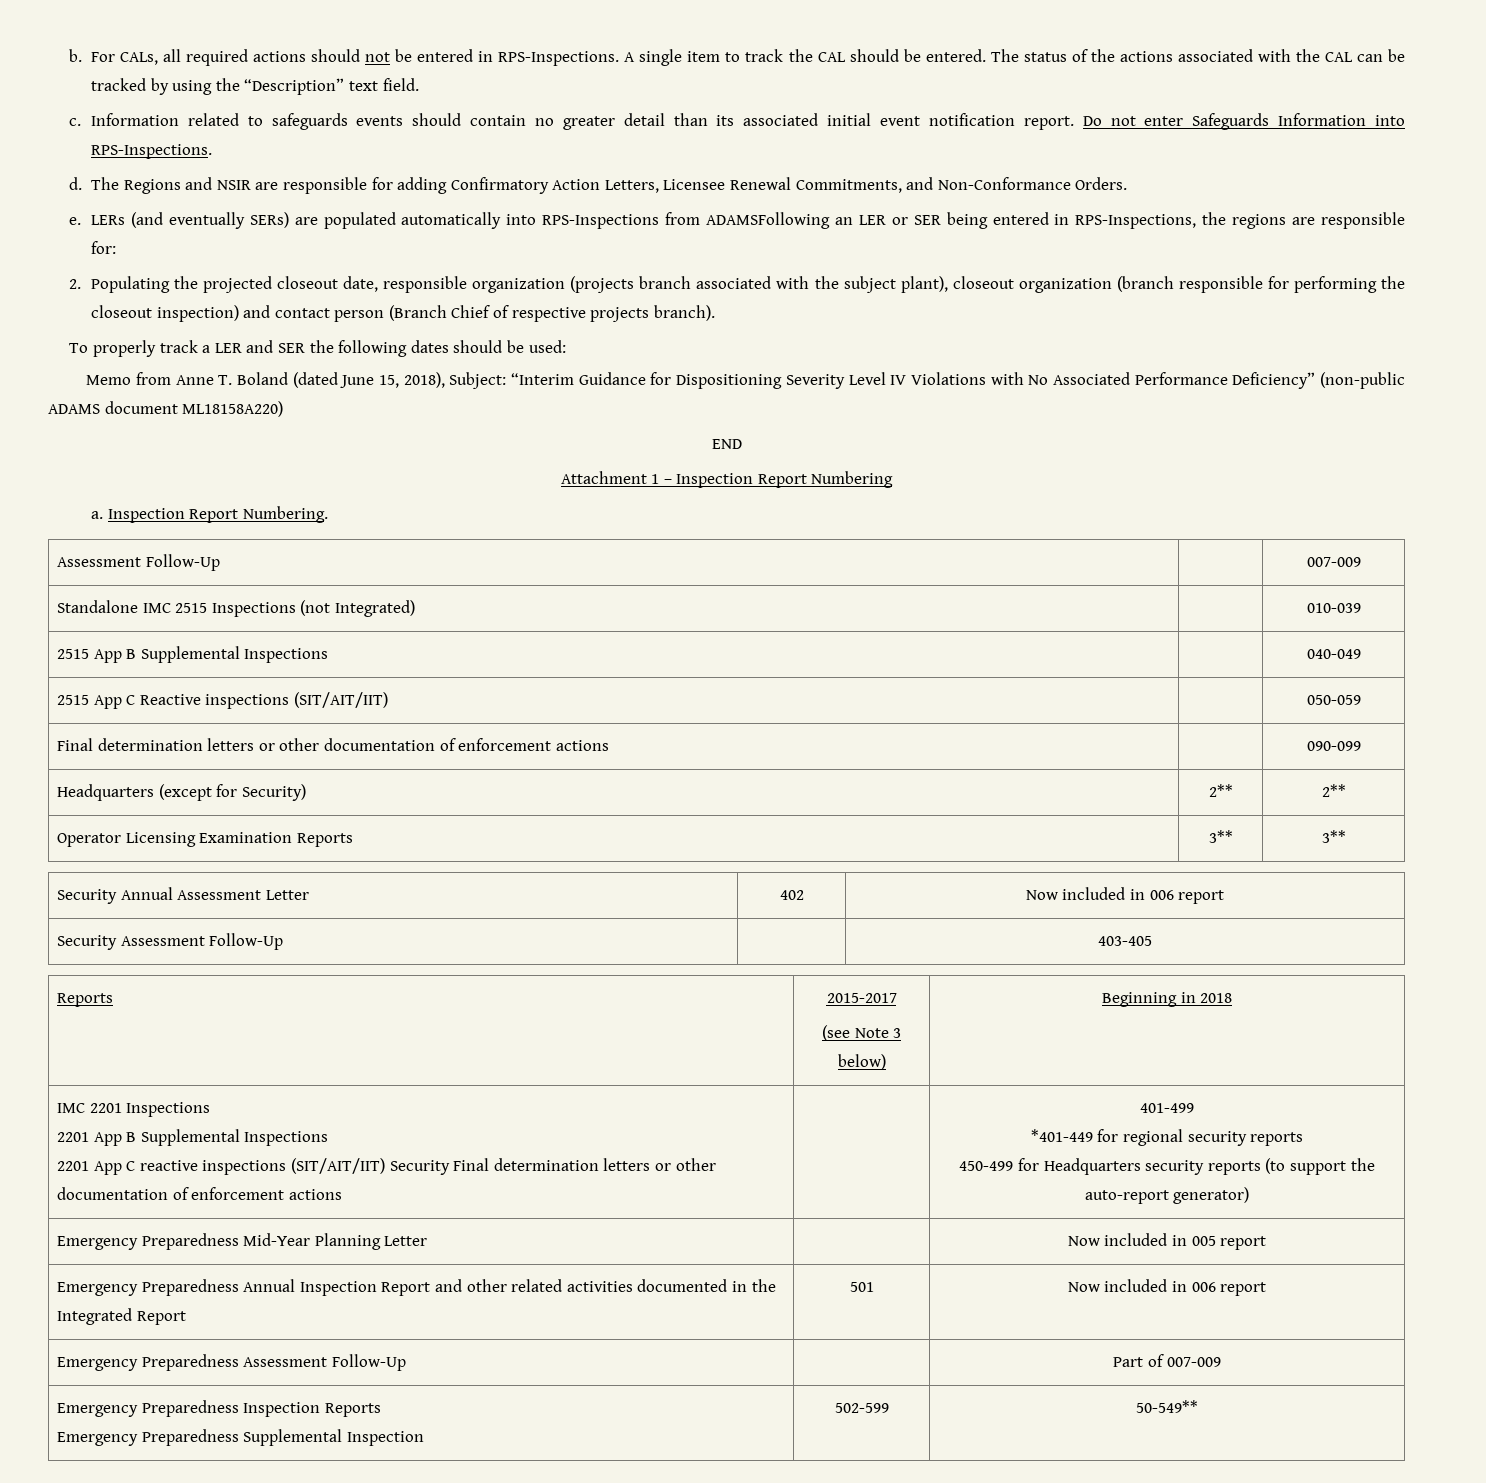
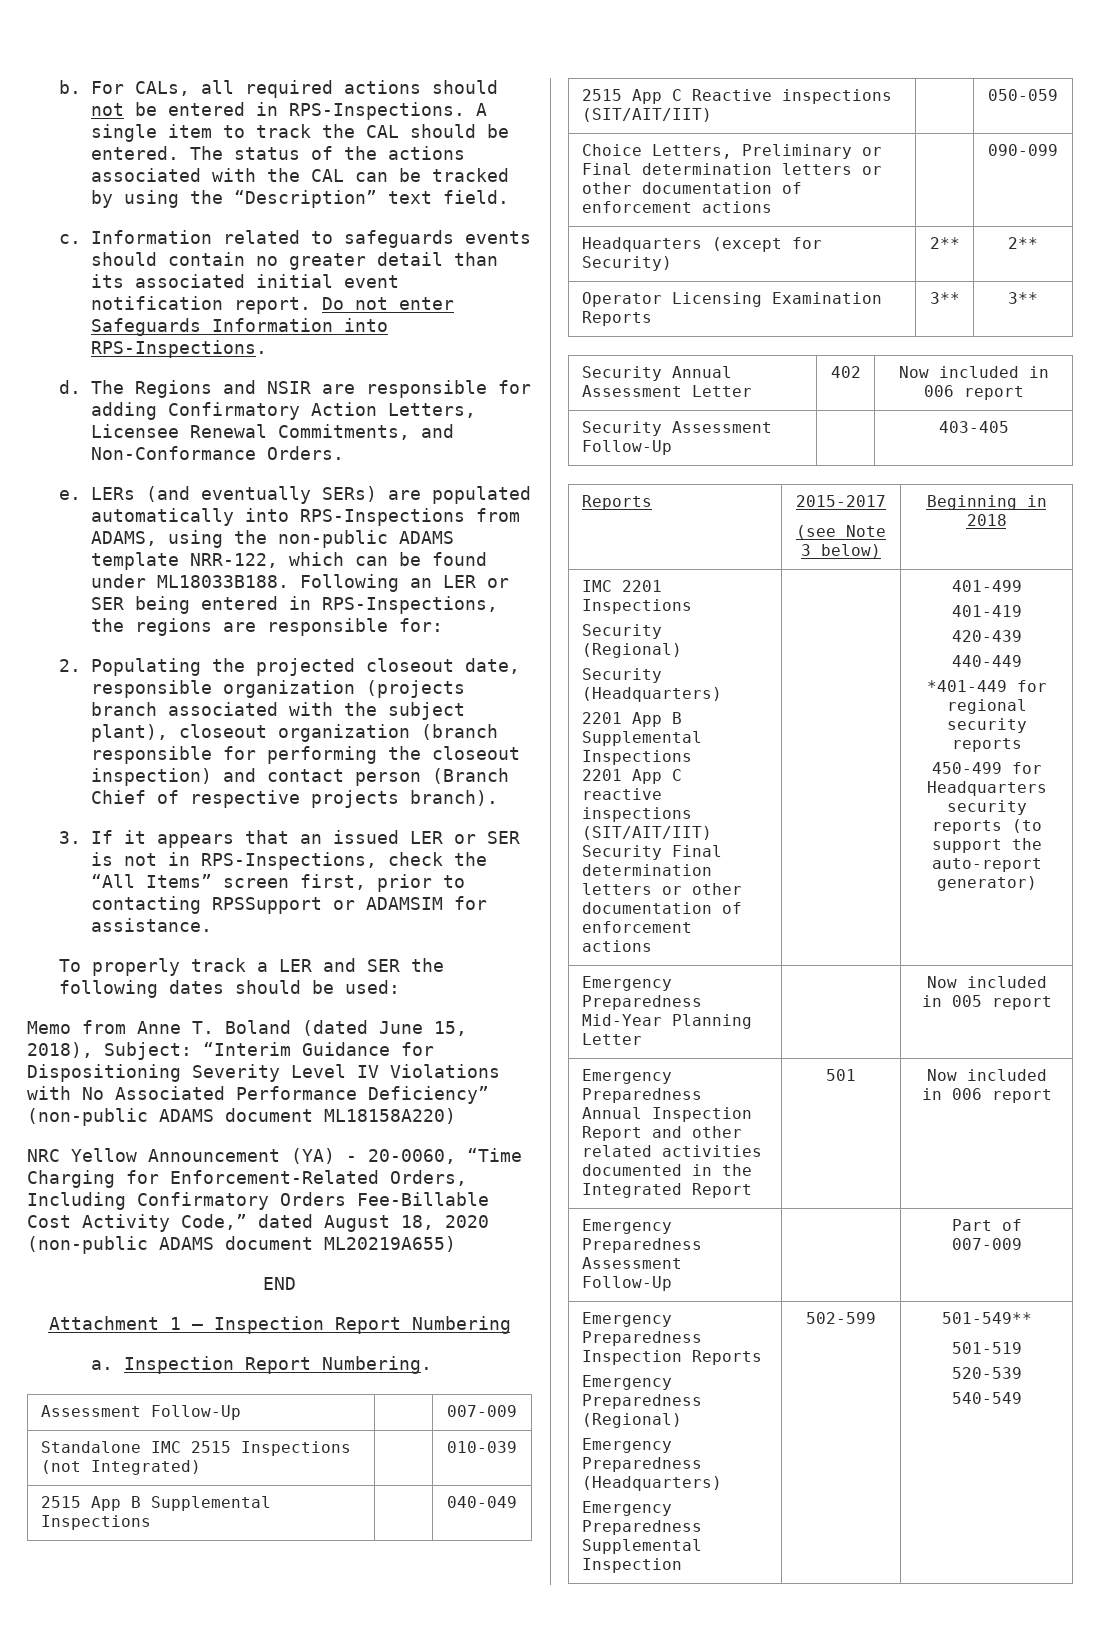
[706,212,831,229] ADAMSFollowing -> [91,530,455,548] [91,552,488,570] [91,574,400,592] ADAMS, using the non-public ADAMS template NRR-122, which can be found under ML18033B188. Following
(715, 313) none -> [59,830,521,848] [91,852,488,870] [91,874,466,892] [91,896,488,914] [91,918,213,932] // 3. If it appears that an issued LER or SER is not in RPS-Inspections, check the “All Items” screen first, prior to contacting RPSSupport or ADAMSIM for assistance.
(284, 409) none -> [27,1148,522,1164] [27,1170,467,1188] [27,1192,489,1210] [27,1214,489,1232] [27,1236,456,1254] // NRC Yellow Announcement (YA) - 20-0060, “Time Charging for Enforcement-Related Orders, Including Confirmatory Orders Fee-Billable Cost Activity Code,” dated August 18, 2020 (non-public ADAMS document ML20219A655)
(1361, 700) none -> [581,144,882,159] Choice Letters, Preliminary or
(211, 1109) none -> [581,624,662,639] [581,643,682,658] [581,668,662,683] [581,687,722,702] // Security (Regional) // Security (Headquarters)
(1194, 1108) none -> [951,605,1022,617] [951,630,1022,642] [951,655,1022,667] // 401-419 // 420-439 // 440-449
(381, 1410) none -> [581,1375,672,1390] [581,1394,702,1409] [581,1413,682,1428] [581,1438,672,1453] [581,1457,702,1472] [581,1476,722,1491] // Emergency Preparedness (Regional) // Emergency Preparedness (Headquarters)
[1136,1400,1198,1413] 50-549** -> [941,1312,1032,1324] [951,1342,1022,1354] [951,1367,1022,1379] [951,1392,1022,1404] 501-549** // 501-519 // 520-539 // 540-549

